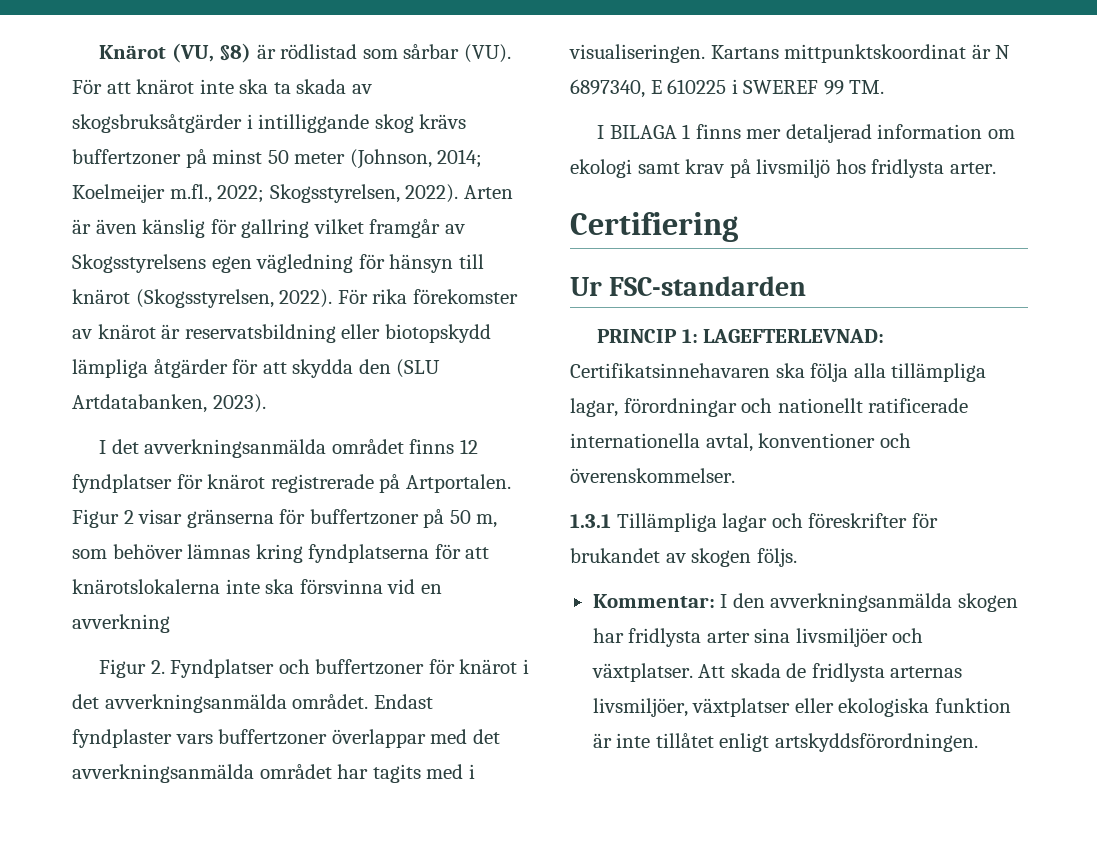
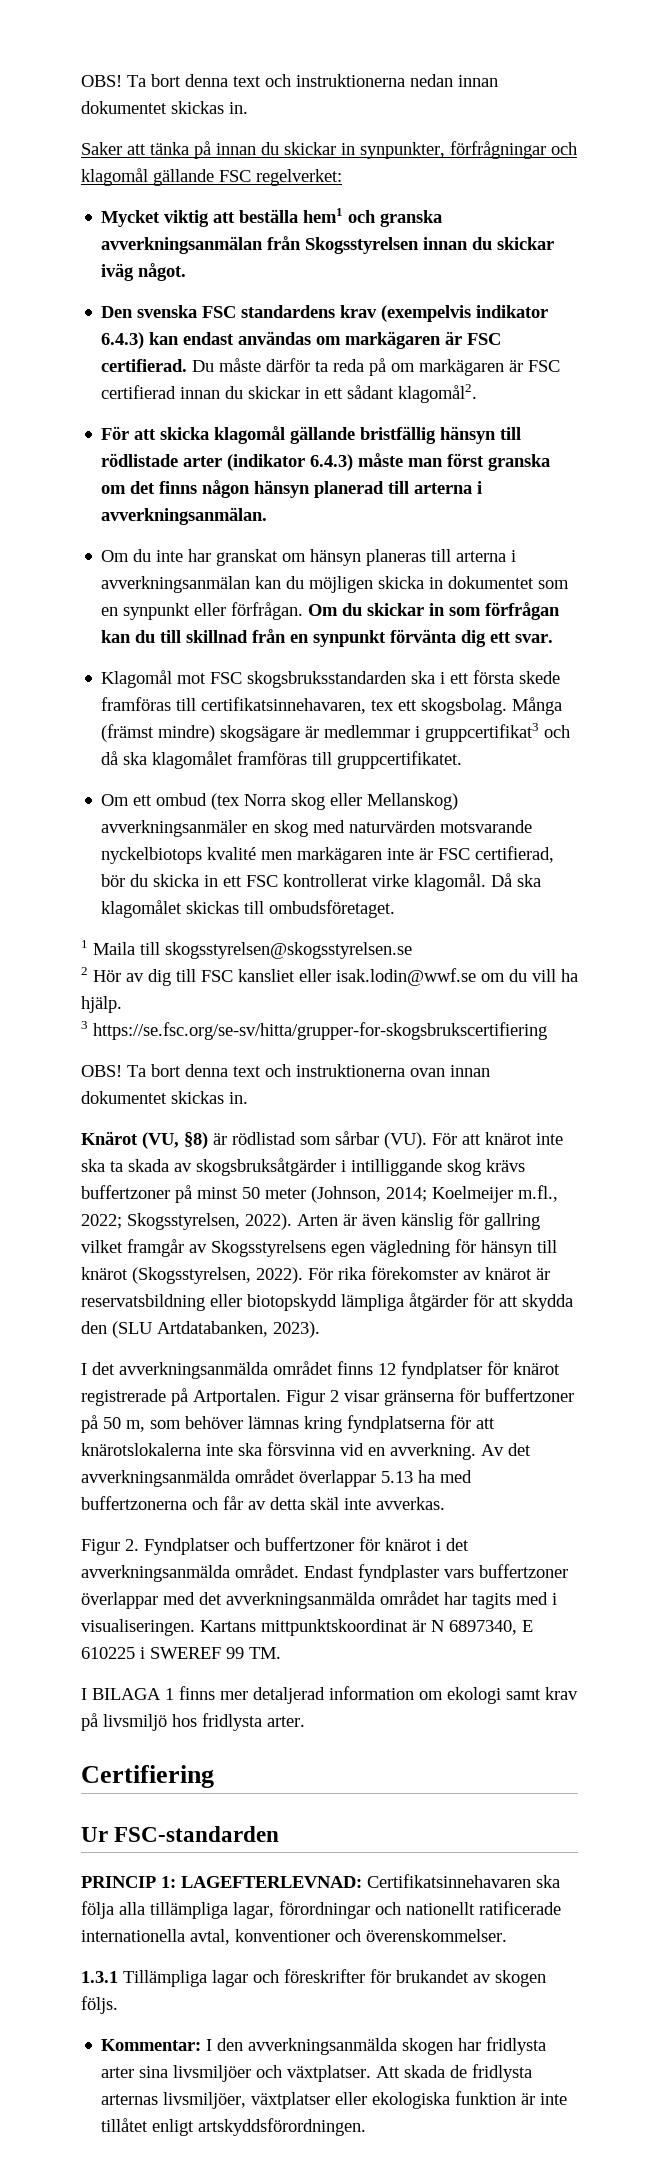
(99, 52) none -> [81,74,498,87] [81,101,248,114] [81,141,577,159] [81,168,342,186] [101,208,443,227] [101,236,555,254] [101,263,187,281] [101,305,549,322] [101,331,502,349] [101,358,561,376] [101,384,478,403] [101,426,522,444] [101,453,551,471] [101,480,483,498] [101,507,268,525] [101,549,517,566] [101,576,570,593] [101,602,561,620] [101,629,554,647] [101,670,561,688] [101,697,563,715] [101,723,571,742] [101,751,463,769] [101,793,459,810] [101,820,533,837] [101,846,555,864] [101,873,542,891] [101,900,396,918] [81,940,412,959] [81,967,578,986] [81,996,122,1013] [81,1021,547,1040] [81,1064,490,1077] [81,1091,248,1104] OBS! Ta bort denna text och instruktionerna nedan innan dokumentet skickas in. // Saker att tänka på innan du skickar in synpunkter, förfrågningar och klagomål gällande FSC regelverket: // Mycket viktig att beställa hem1 och granska avverkningsanmälan från Skogsstyrelsen innan du skickar iväg något. // Den svenska FSC standardens krav (exempelvis indikator 6.4.3) kan endast användas om markägaren är FSC certifierad. Du måste därför ta reda på om markägaren är FSC certifierad innan du skickar in ett sådant klagomål2. // För att skicka klagomål gällande bristfällig hänsyn till rödlistade arter (indikator 6.4.3) måste man först granska om det finns någon hänsyn planerad till arterna i avverkningsanmälan. // Om du inte har granskat om hänsyn planeras till arterna i avverkningsanmälan kan du möjligen skicka in dokumentet som en synpunkt eller förfrågan. Om du skickar in som förfrågan kan du till skillnad från en synpunkt förvänta dig ett svar. // Klagomål mot FSC skogsbruksstandarden ska i ett första skede framföras till certifikatsinnehavaren, tex ett skogsbolag. Många (främst mindre) skogsägare är medlemmar i gruppcertifikat3 och då ska klagomålet framföras till gruppcertifikatet. // Om ett ombud (tex Norra skog eller Mellanskog) avverkningsanmäler en skog med naturvärden motsvarande nyckelbiotops kvalité men markägaren inte är FSC certifierad, bör du skicka in ett FSC kontrollerat virke klagomål. Då ska klagomålet skickas till ombudsföretaget. // 1 Maila till skogsstyrelsen@skogsstyrelsen.se // 2 Hör av dig till FSC kansliet eller isak.lodin@wwf.se om du vill ha hjälp. // 3 https://se.fsc.org/se-sv/hitta/grupper-for-skogsbrukscertifiering // OBS! Ta bort denna text och instruktionerna ovan innan dokumentet skickas in. //
[72,614,170,633] avverkning -> [390,1443,531,1460] [81,1469,472,1487] [81,1496,445,1510] avverkning. Av det avverkningsanmälda området överlappar 5.13 ha med buffertzonerna och får av detta skäl inte avverkas.

